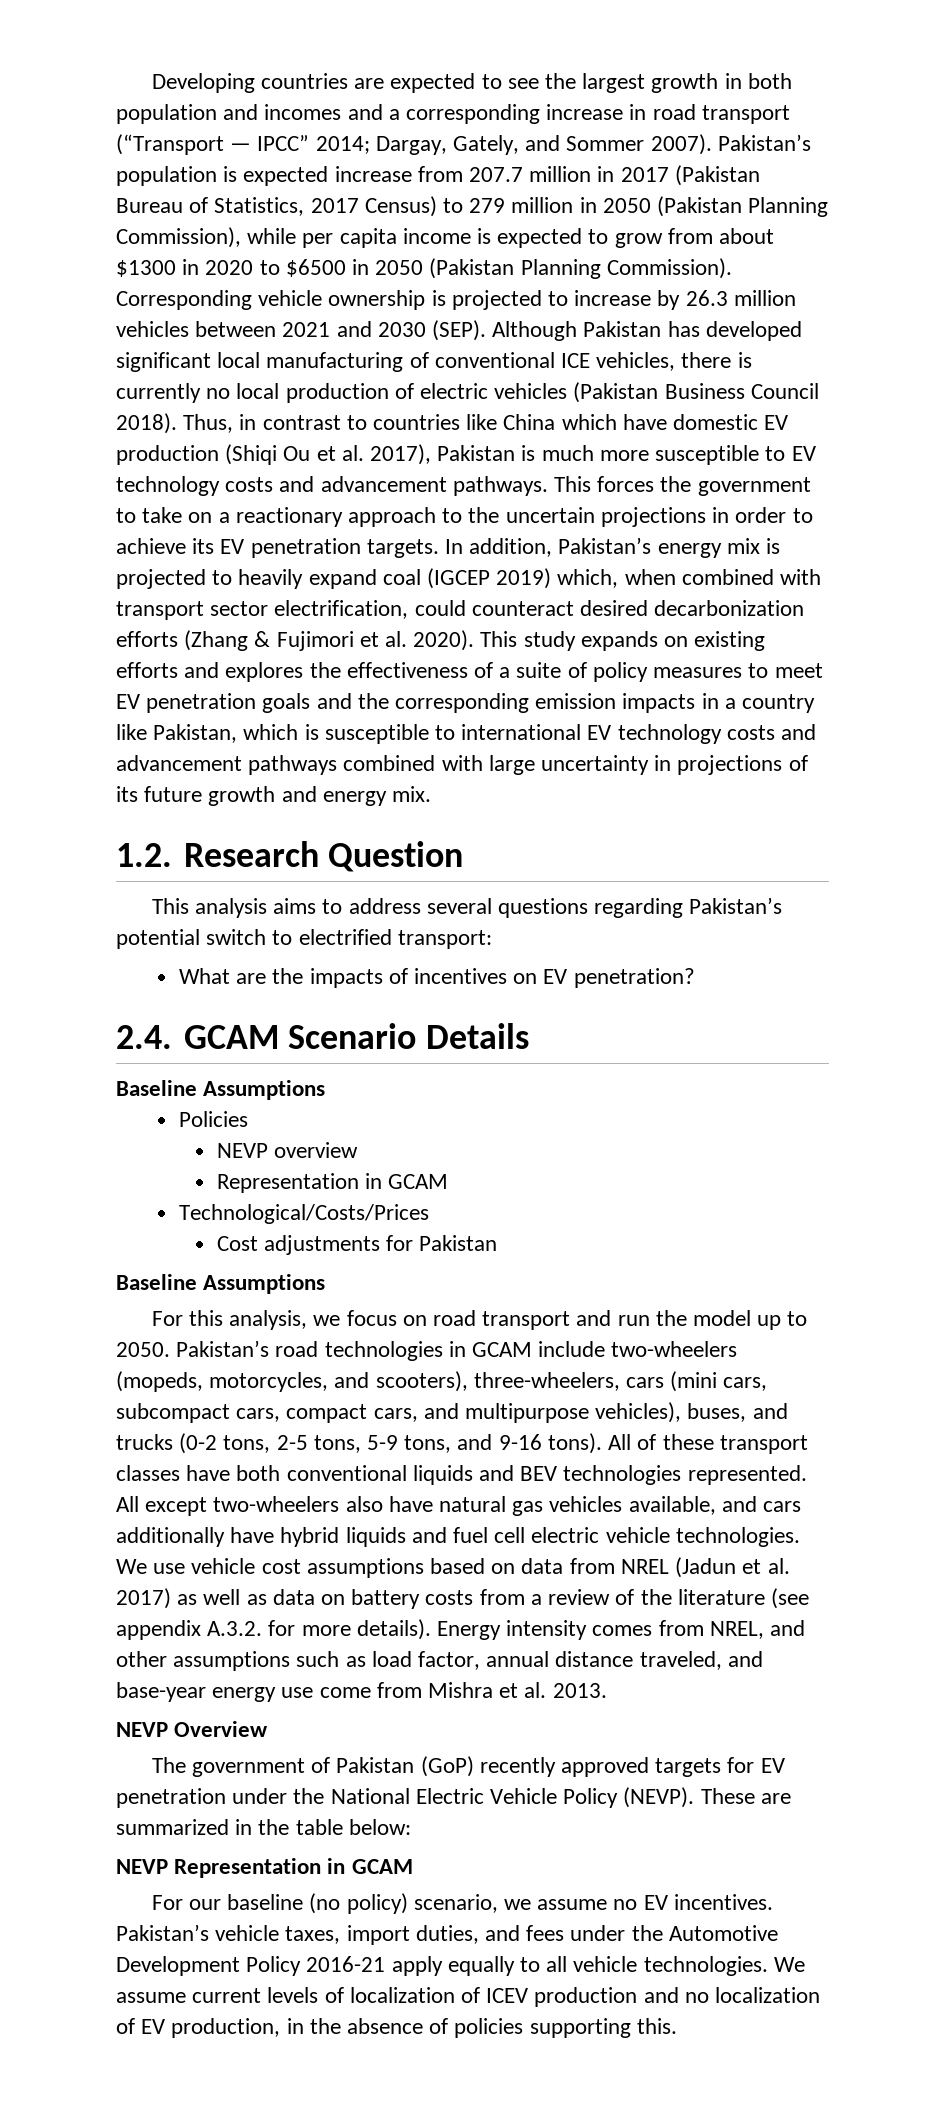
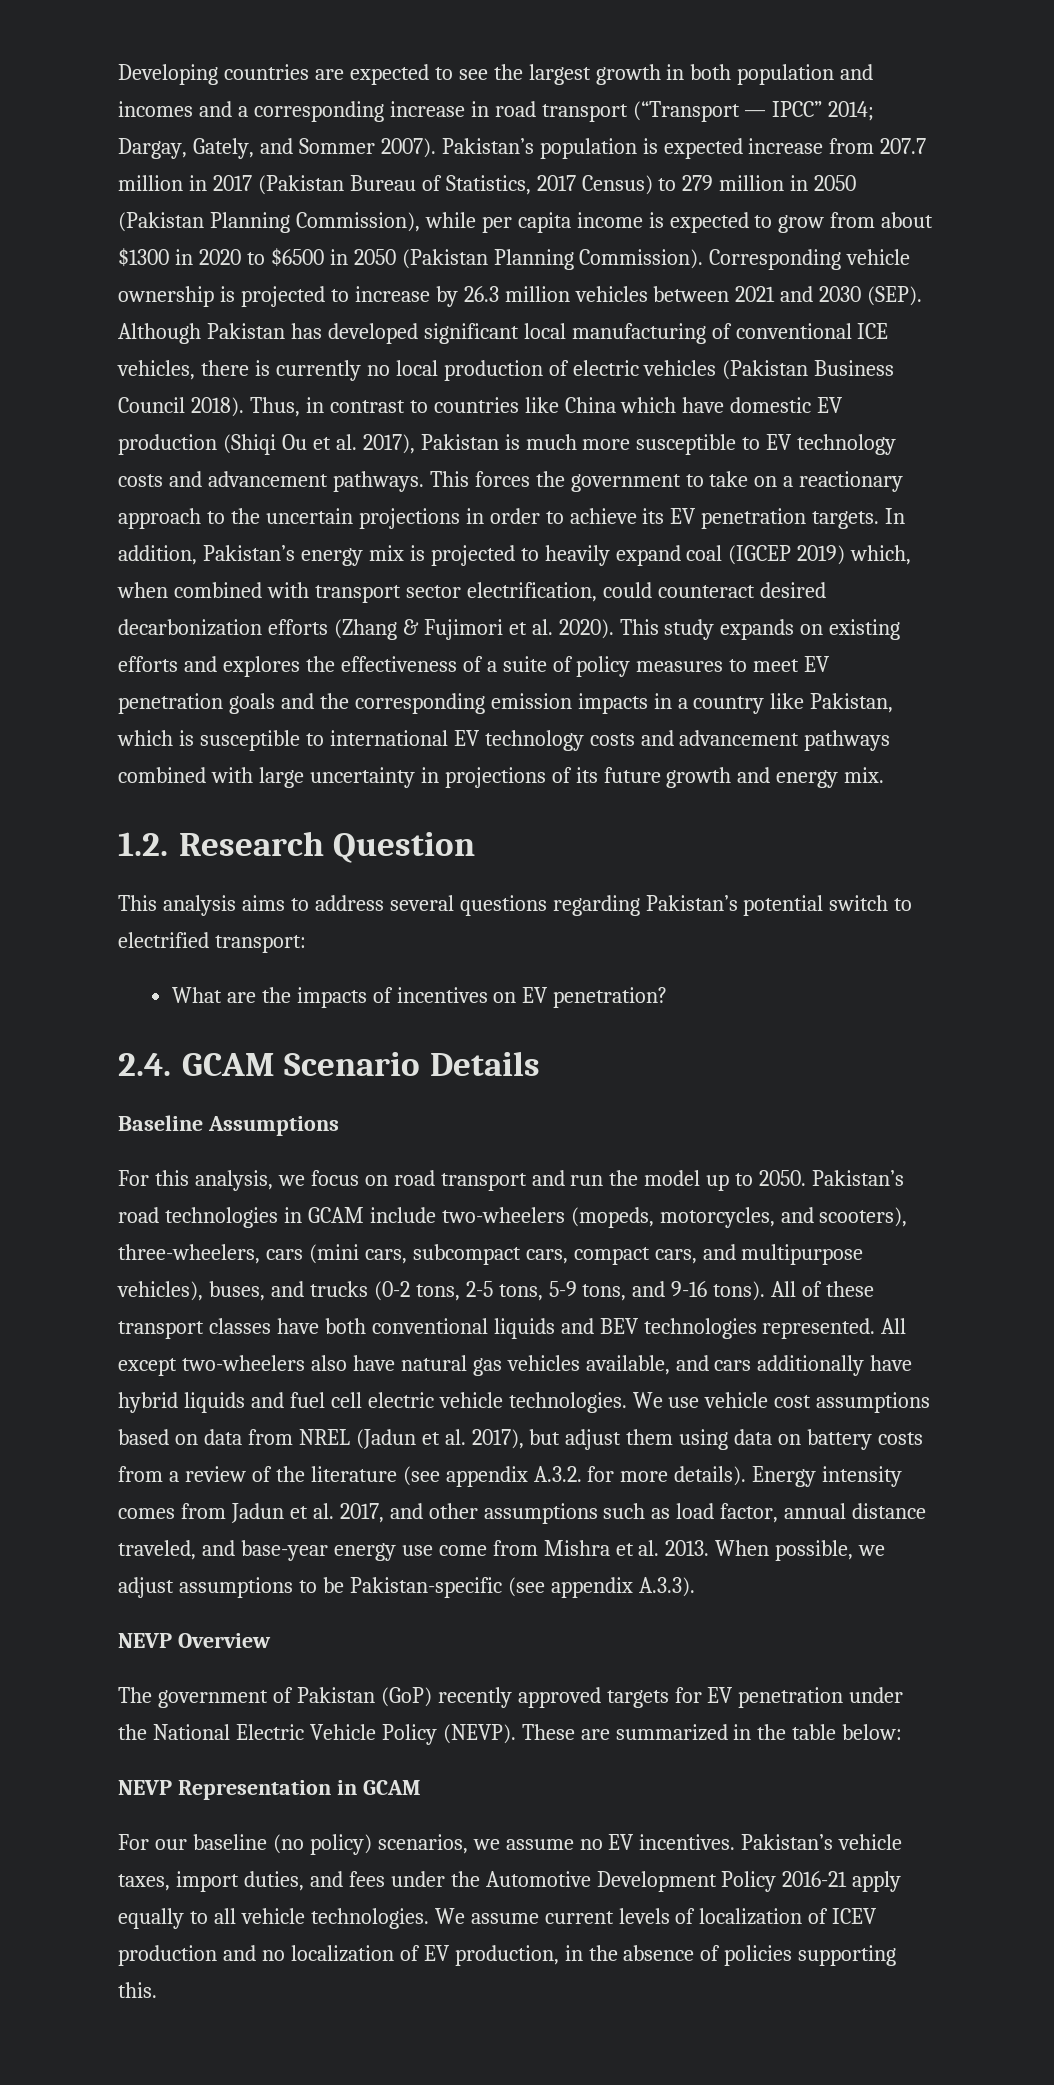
[179,1111,249,1127] [216,1142,358,1158] [216,1173,449,1193] [179,1204,430,1224] [216,1235,498,1255] [116,1274,326,1294] // Policies // NEVP overview // Representation in GCAM // Technological/Costs/Prices // Cost adjustments for Pakistan // Baseline Assumptions -> (339, 1126) none
[116,1588,267,1609] 2017) as well as -> [471,1429,729,1450] 2017), but adjust them using
[709,1621,764,1639] NREL, -> [230,1503,384,1523] Jadun et al. 2017,
(607, 1690) none -> [715,1540,886,1561] [118,1577,695,1598] When possible, we adjust assumptions to be Pakistan-specific (see appendix A.3.3).
[413,1894,498,1913] scenario, -> [377,1834,468,1854] scenarios,

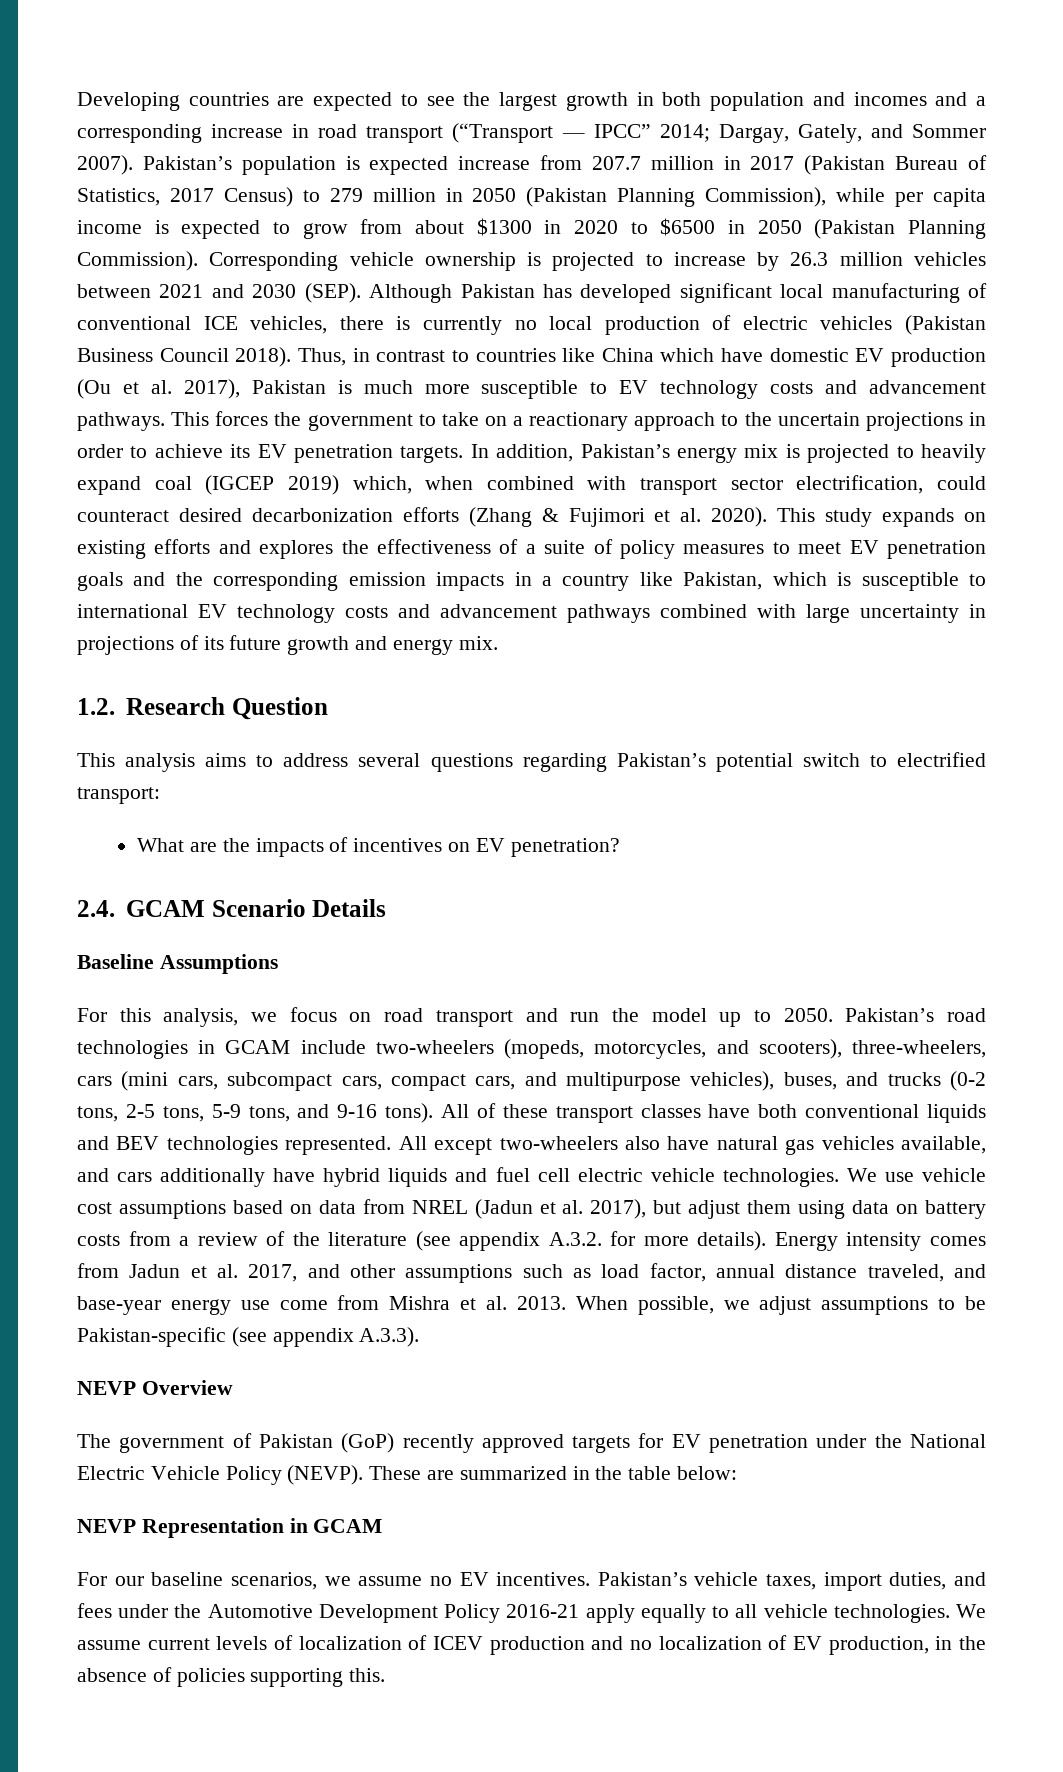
[222,434,307,455] (Shiqi Ou -> [77,379,111,399] (Ou
[272,1834,372,1855] (no policy) -> (224, 1579) none

